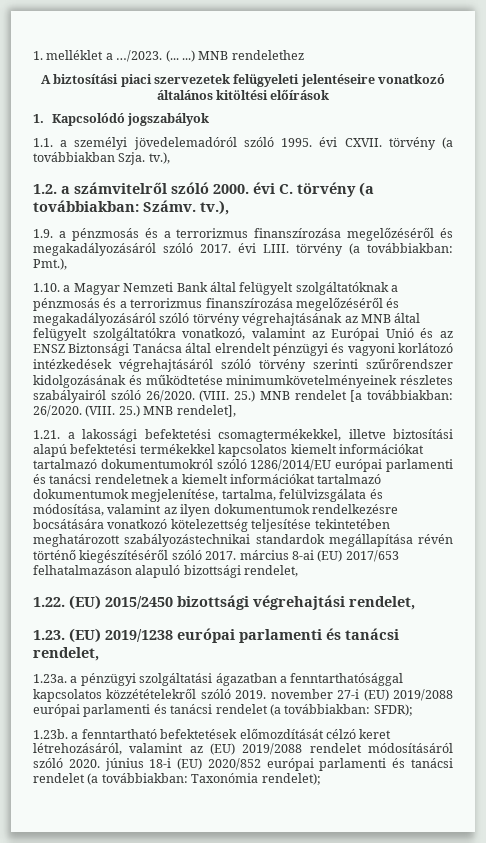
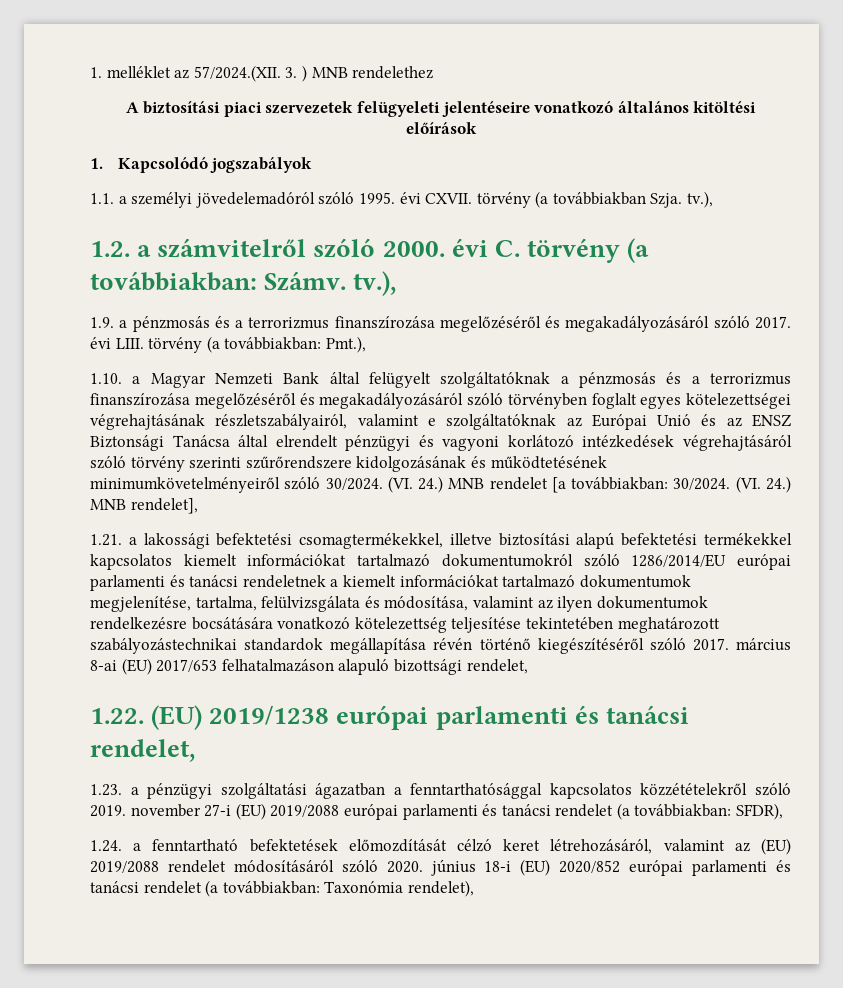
[105,50,195,62] a …/2023. (... ...) -> [174,65,307,82] az 57/2024.(XII. 3. )
[192,313,421,326] [33,328,306,341] törvény végrehajtásának az MNB által felügyelt szolgáltatókra vonatkozó, valamint -> [507,393,791,409] [90,414,557,430] törvényben foglalt egyes kötelezettségei végrehajtásának részletszabályairól, valamint e szolgáltatóknak
[366,358,453,369] szűrőrendszer -> [245,456,352,469] szűrőrendszere
[145,374,453,388] [33,390,255,403] működtetése minimumkövetelményeinek részletes szabályairól szóló 26/2020. (VIII. 25.) -> [490,456,607,469] [90,476,444,493] működtetésének minimumkövetelményeiről szóló 30/2024. (VI. 24.)
[33,405,140,417] 26/2020. (VIII. 25.) -> [673,476,791,493] 30/2024. (VI. 24.)
[105,595,415,610] [33,628,101,643] 2015/2450 bizottsági végrehajtási rendelet, // 1.23. (EU) -> (203, 717) none
[33,674,67,683] 1.23a. -> [90,784,122,796] 1.23.
[373,704,413,716] [33,729,68,739] SFDR); // 1.23b. -> [736,803,784,820] [90,840,122,852] SFDR), // 1.24.
[261,773,321,785] rendelet); -> [407,880,474,897] rendelet),

